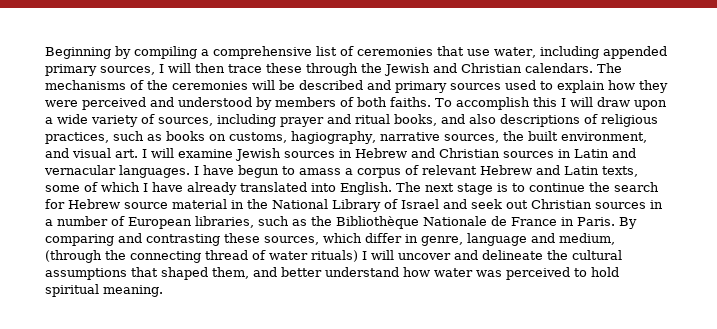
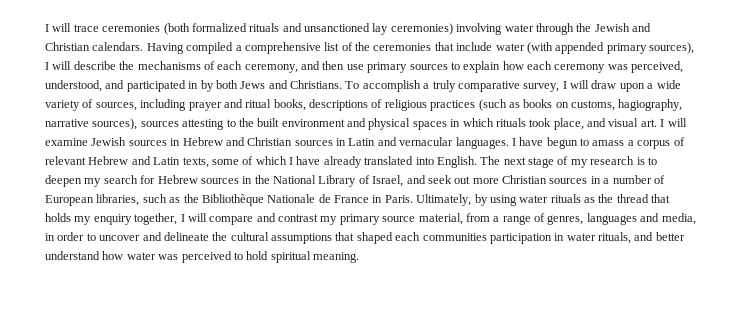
[45,46,667,59] [45,63,302,76] Beginning by compiling a comprehensive list of ceremonies that use water, including appended primary sources, I will then trace these -> [45,23,534,35] I will trace ceremonies (both formalized rituals and unsanctioned lay ceremonies) involving water
[597,63,622,73] [45,80,391,90] The mechanisms of the ceremonies will be described and -> [146,42,694,54] [45,61,364,73] Having compiled a comprehensive list of the ceremonies that include water (with appended primary sources), I will describe the mechanisms of each ceremony, and then use
[505,80,536,90] used -> (448, 67) none
[639,80,668,93] [45,97,557,110] they were perceived and understood by members of both faiths. To accomplish this -> [527,61,684,73] [45,80,560,92] each ceremony was perceived, understood, and participated in by both Jews and Christians. To accomplish a truly comparative survey,
[441,114,496,124] and also -> (306, 105) none
[45,131,144,144] practices, such -> [430,99,507,111] practices (such
[443,131,647,143] sources, the built environment, -> [92,118,584,130] sources), sources attesting to the built environment and physical spaces in which rituals took place,
[497,182,610,192] is to continue the -> [557,156,657,168] [45,175,102,187] of my research is to deepen my
[124,199,227,209] source material -> [200,178,239,184] sources
[401,199,439,209] Israel -> [372,175,404,187] Israel,
(528, 204) none -> [472,178,499,184] more
[619,217,637,229] [45,233,615,246] [45,250,394,263] By comparing and contrasting these sources, which differ in genre, language and medium, (through the connecting thread of water rituals) I will -> [416,194,671,206] [45,213,696,225] [45,232,96,241] Ultimately, by using water rituals as the thread that holds my enquiry together, I will compare and contrast my primary source material, from a range of genres, languages and media, in order to
[212,267,249,279] them, -> [395,232,631,244] each communities participation in water rituals,

